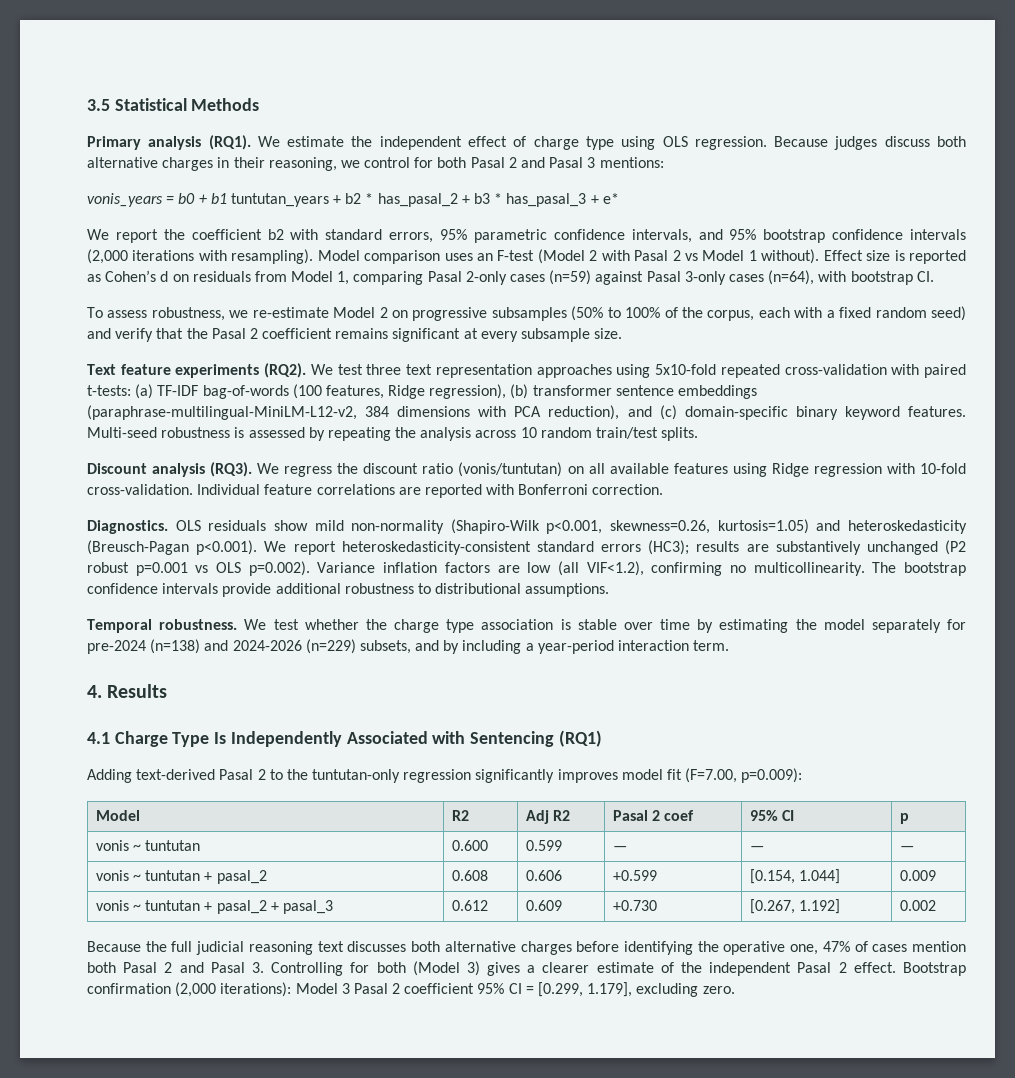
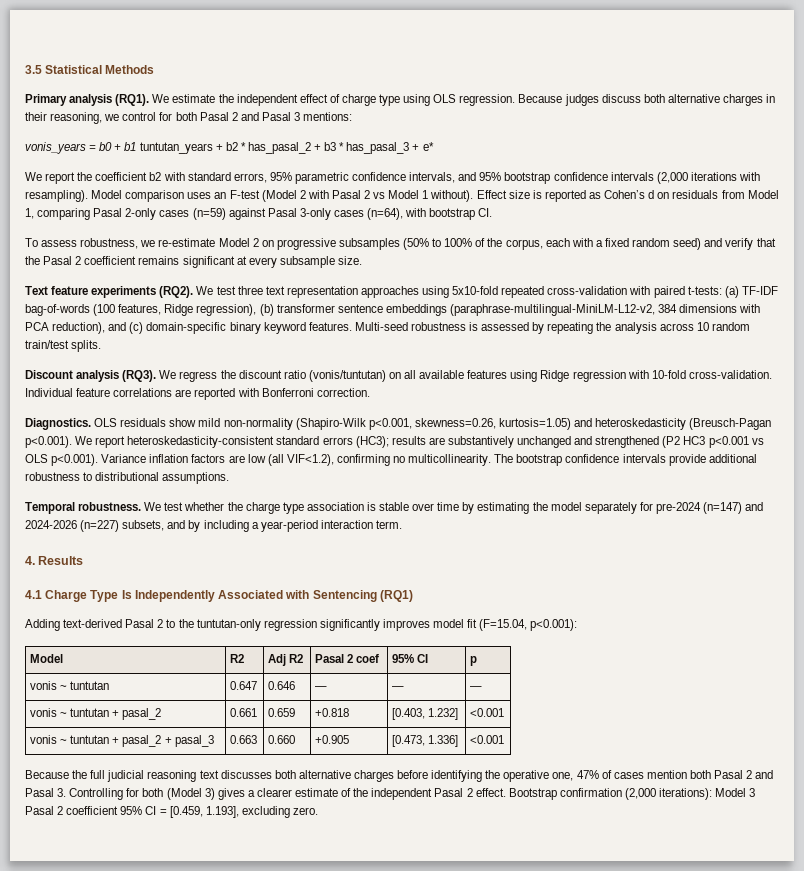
[944,540,966,555] [87,562,188,576] (P2 robust p=0.001 -> [574,436,749,448] and strengthened (P2 HC3 p<0.001
[248,561,310,576] p=0.002). -> [51,454,99,466] p<0.001).
[150,639,201,654] (n=138) -> [703,502,743,514] (n=147)
[305,639,356,654] (n=229) -> [80,520,120,532] (n=227)
[685,768,803,783] (F=7.00, p=0.009): -> [479,619,578,631] (F=15.04, p<0.001):
[451,840,488,851] [525,840,562,851] 0.600 | 0.599 -> [229,681,257,690] [267,681,295,690] 0.647 | 0.646
[451,870,488,881] [525,870,562,881] [612,870,657,881] [749,869,840,884] [899,870,936,881] 0.608 | 0.606 | +0.599 | [0.154, 1.044] | 0.009 -> [229,708,257,717] [267,708,295,717] [314,708,349,717] [391,708,459,720] [469,708,504,717] 0.661 | 0.659 | +0.818 | [0.403, 1.232] | <0.001
[451,900,488,911] [525,900,562,911] [612,900,657,911] [749,899,840,914] [899,900,936,911] 0.612 | 0.609 | +0.730 | [0.267, 1.192] | 0.002 -> [229,735,257,744] [267,735,295,744] [314,735,349,744] [391,735,459,747] [469,735,504,744] 0.663 | 0.660 | +0.905 | [0.473, 1.336] | <0.001
[538,982,633,997] [0.299, 1.179], -> [169,806,239,818] [0.459, 1.193],

